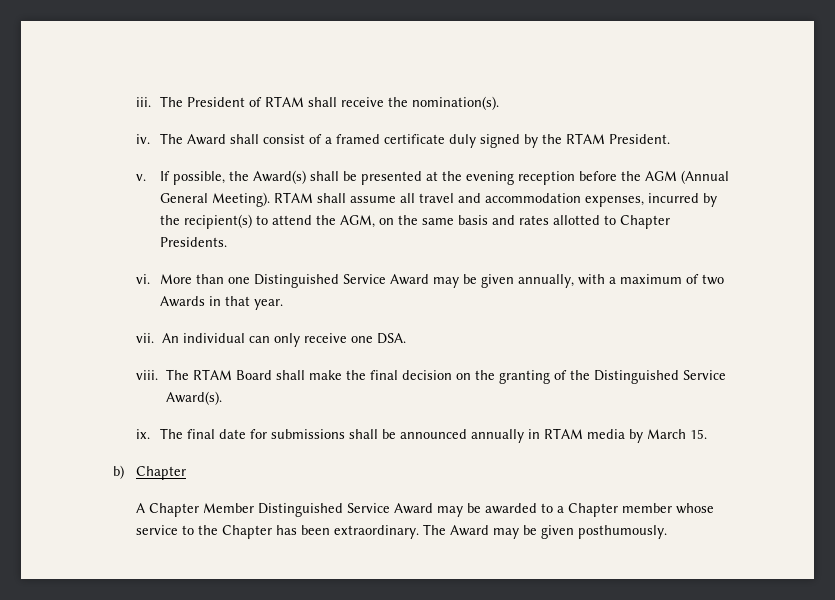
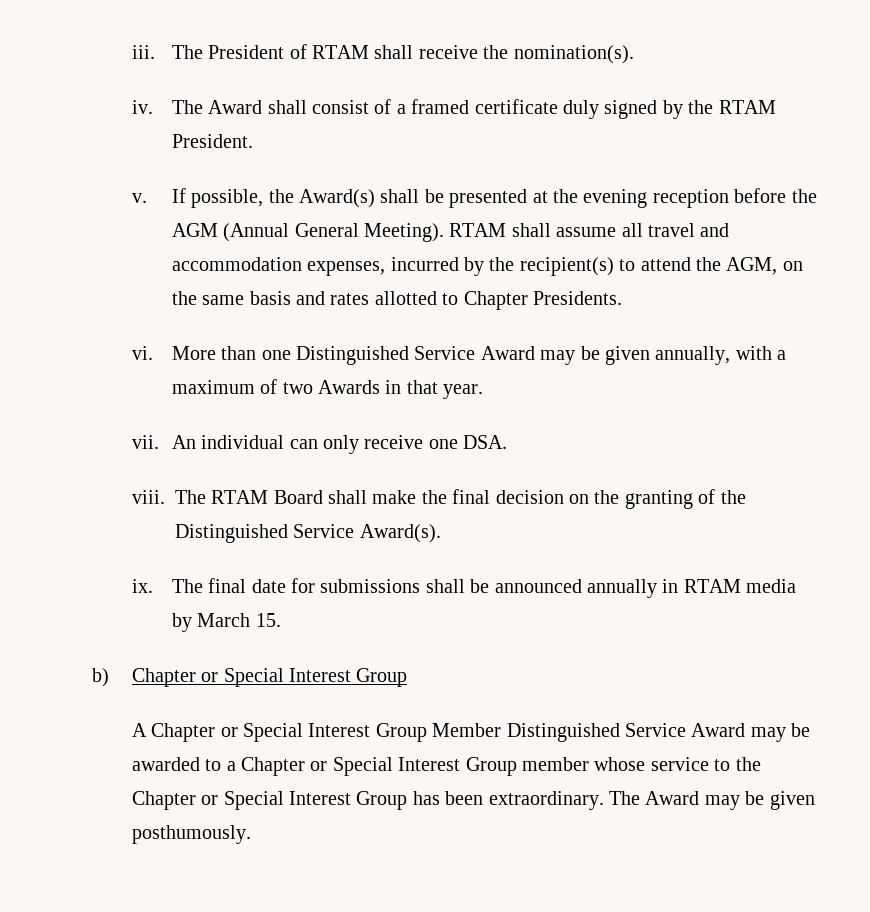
[136,503,200,517] // A Chapter -> [201,668,408,687] [131,723,427,742] or Special Interest Group // A Chapter or Special Interest Group
(619, 510) none -> [310,757,517,776] or Special Interest Group
(273, 532) none -> [201,791,408,810] or Special Interest Group

